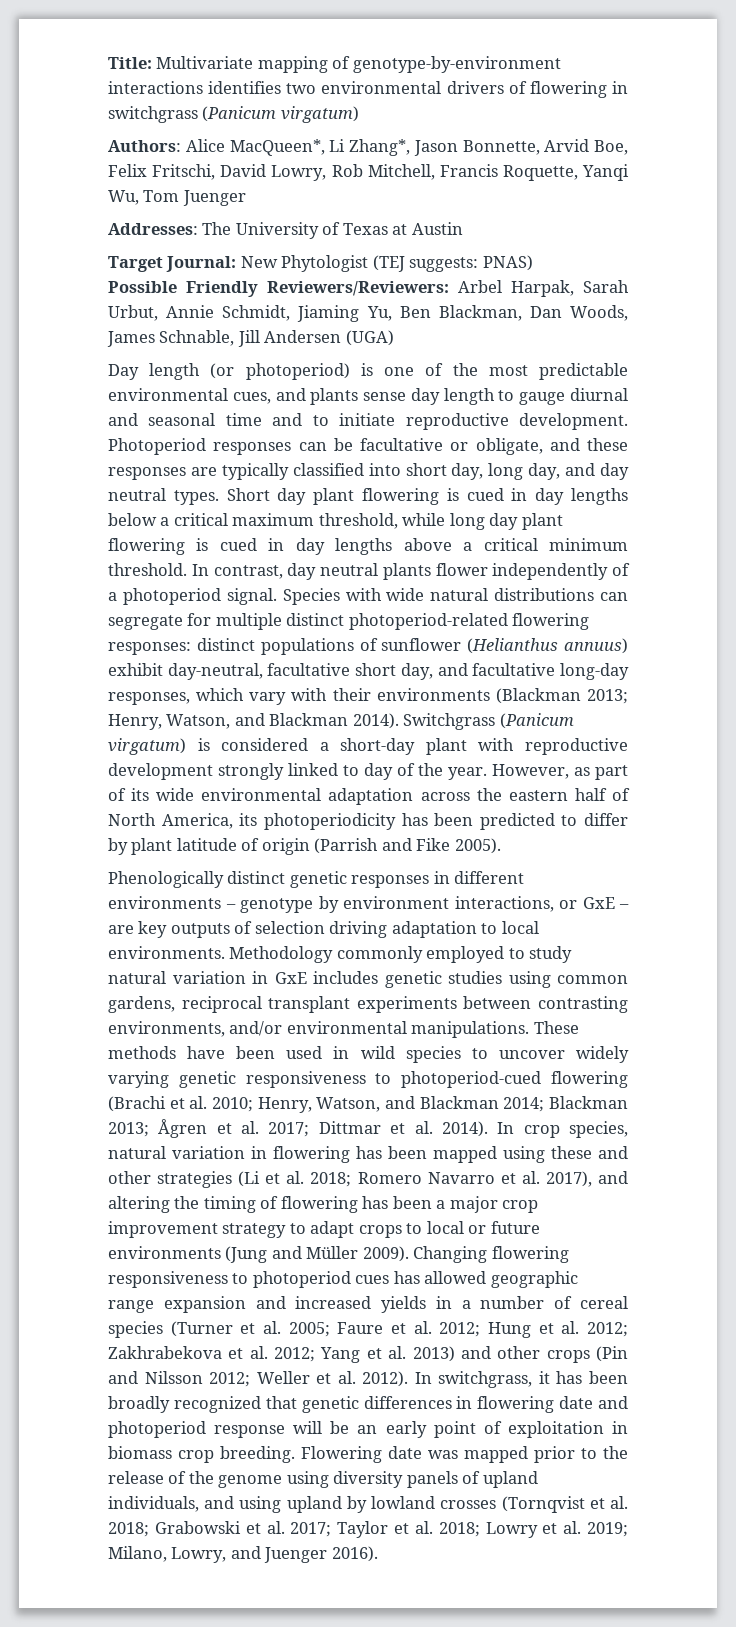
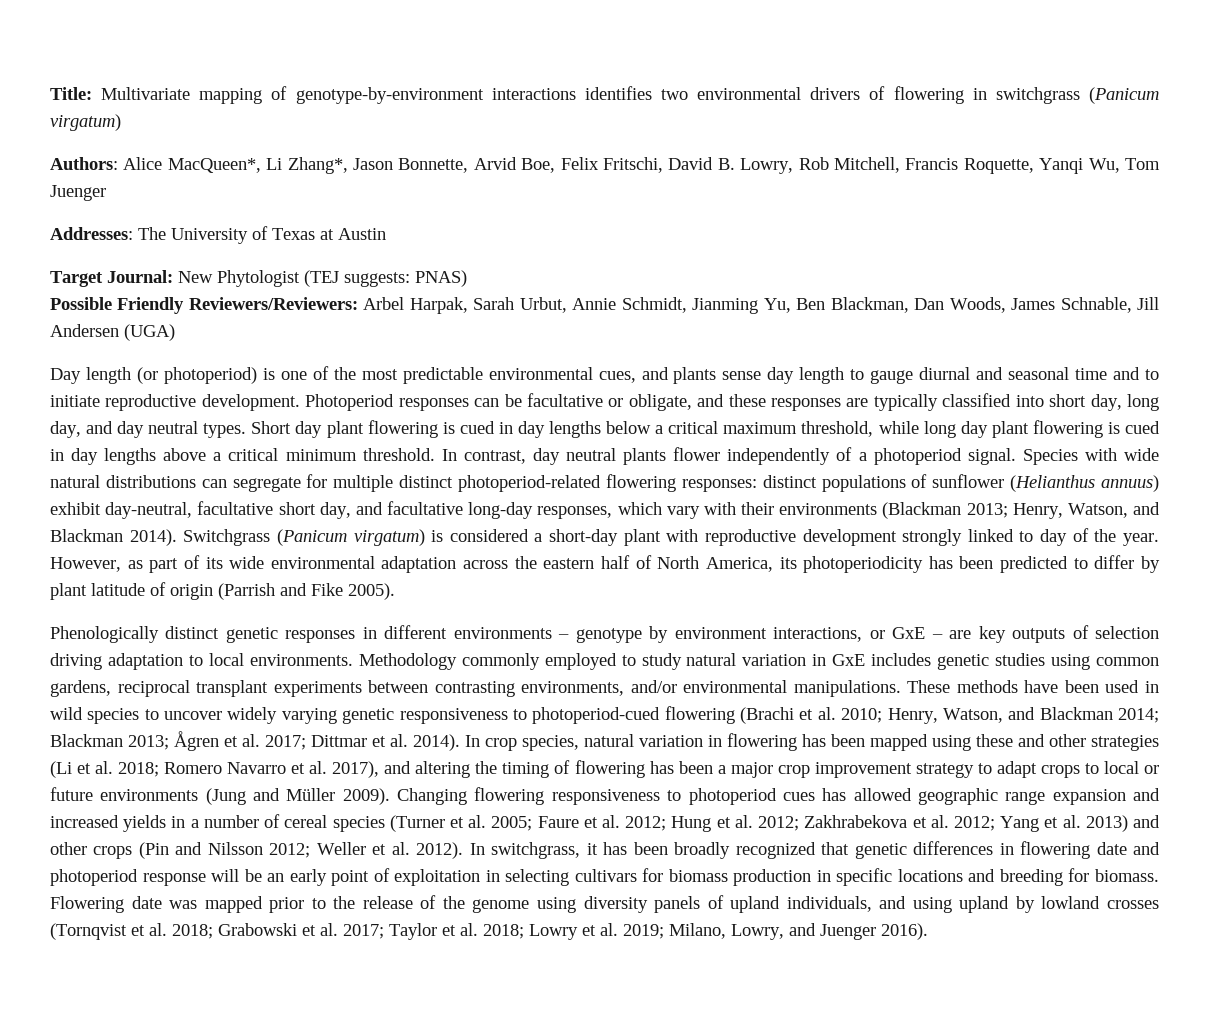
(267, 170) none -> [717,158,735,170] B.
[297,305,360,322] Jiaming -> [692,298,759,314] Jianming
[108,1446,295,1463] biomass crop breeding. -> [505,868,1159,886] selecting cultivars for biomass production in specific locations and breeding for biomass.

